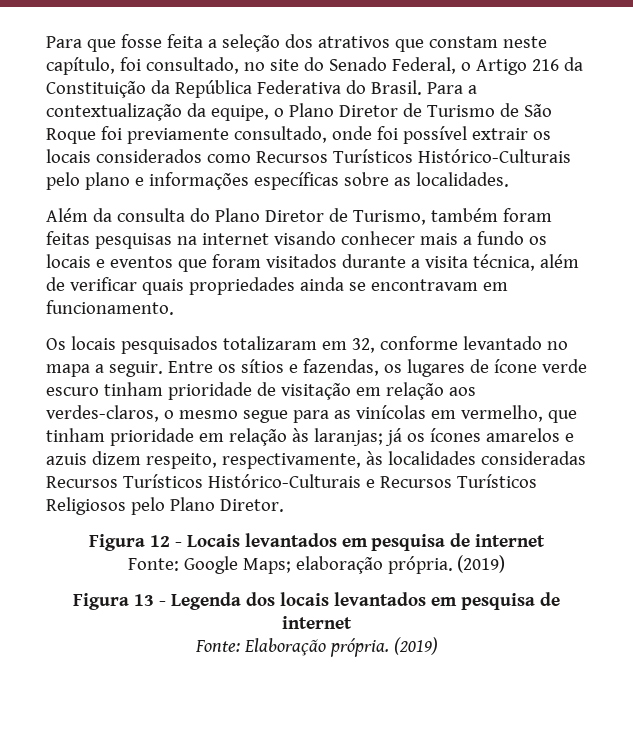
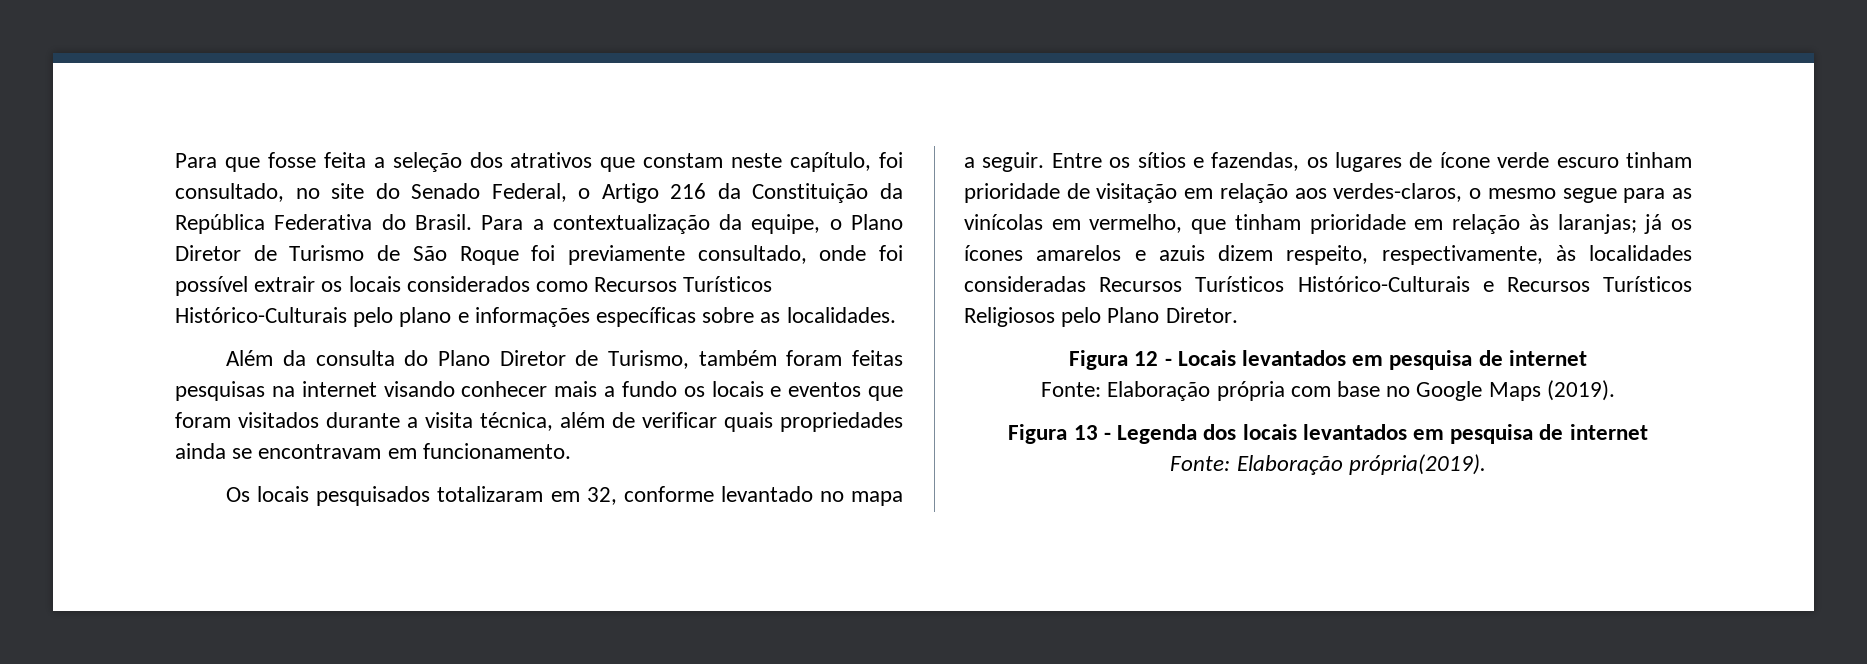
[183,555,506,574] Google Maps; elaboração própria. (2019) -> [1107,380,1615,401] Elaboração própria com base no Google Maps (2019).
[329,637,438,657] própria. (2019) -> [1348,454,1486,475] própria(2019).

